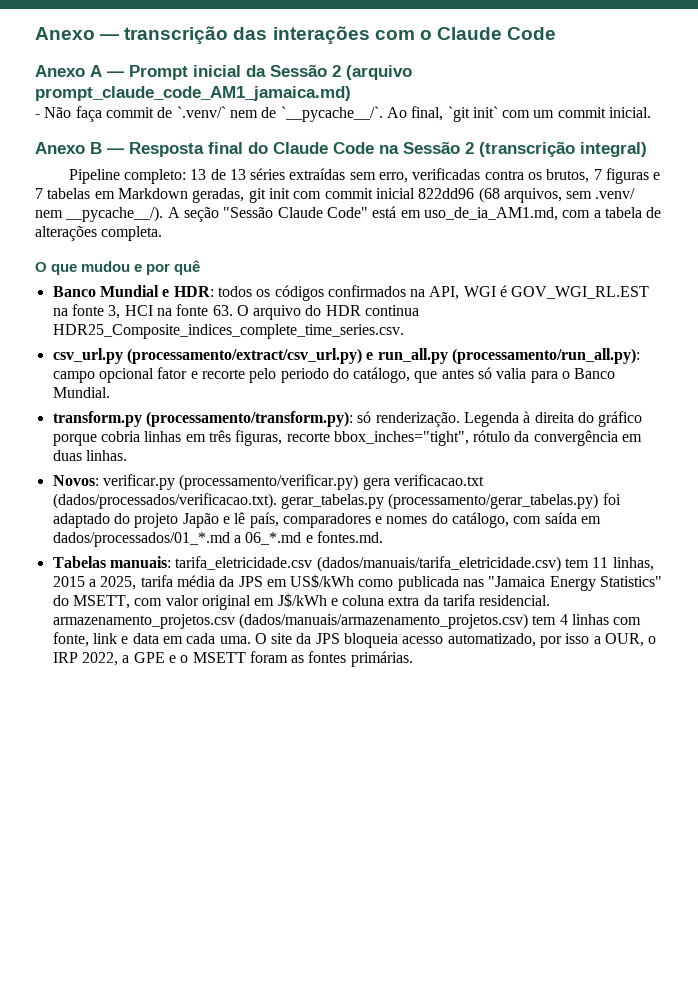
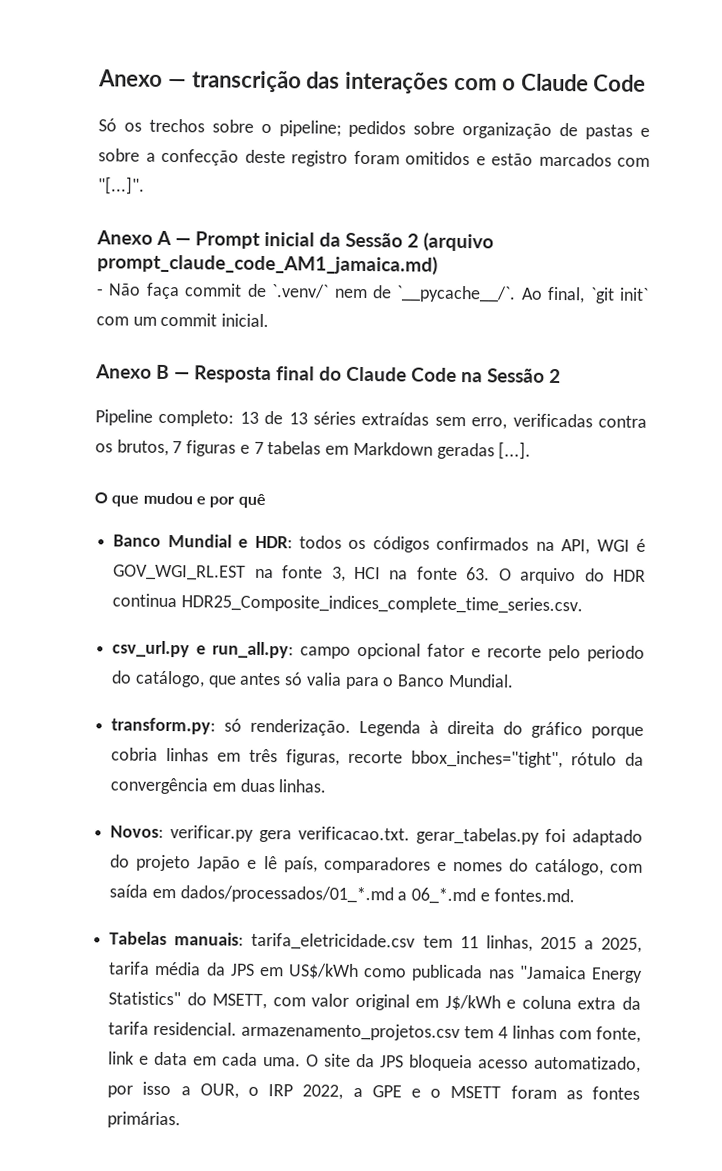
(557, 33) none -> [98,118,651,140] [98,148,650,167] [98,176,145,195] // Só os trechos sobre o pipeline; pedidos sobre organização de pastas e sobre a confecção deste registro foram omitidos e estão marcados com "[...]".
[479,141,647,157] (transcrição integral) -> (561, 376) none
[192,187,636,203] [35,206,662,222] [35,226,163,241] geradas, git init com commit inicial 822dd96 (68 arquivos, sem .venv/ nem __pycache__/). A seção "Sessão Claude Code" está em uso_de_ia_AM1.md, com a tabela de alterações completa. -> [436,441,532,460] geradas [...].
[126,348,640,364] (processamento/extract/csv_url.py) e run_all.py (processamento/run_all.py): -> [196,641,295,659] e run_all.py:
[52,411,353,427] transform.py (processamento/transform.py): -> [111,717,217,735] transform.py:
[179,474,484,490] [52,493,599,509] (processamento/verificar.py) gera verificacao.txt (dados/processados/verificacao.txt). gerar_tabelas.py (processamento/gerar_tabelas.py) -> [259,826,541,845] gera verificacao.txt. gerar_tabelas.py
[316,556,561,572] (dados/manuais/tarifa_eletricidade.csv) -> (416, 941) none
[238,613,528,629] (dados/manuais/armazenamento_projetos.csv) -> (461, 1032) none

